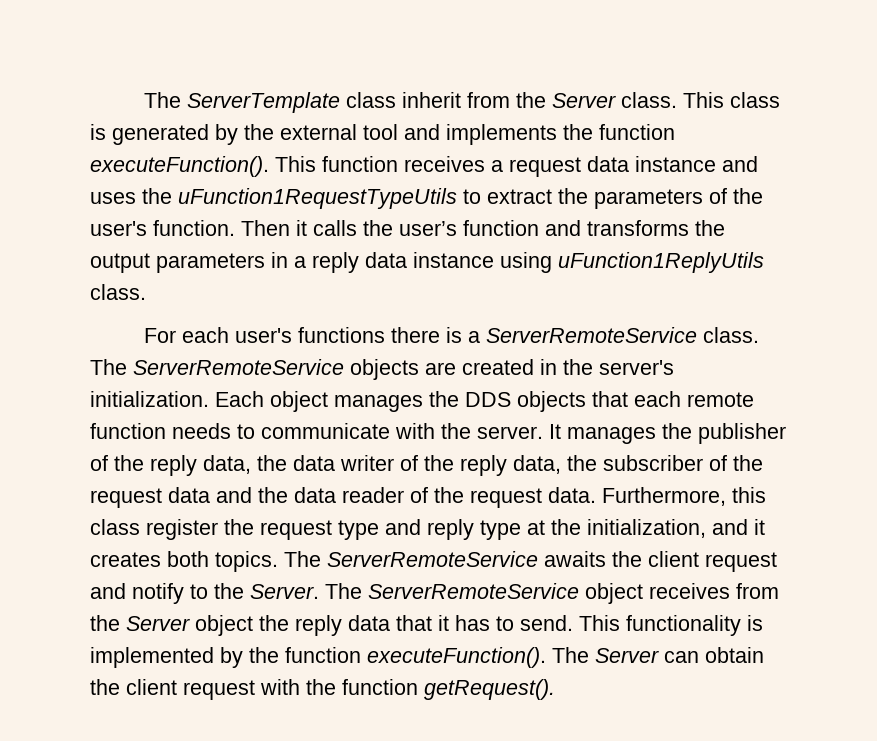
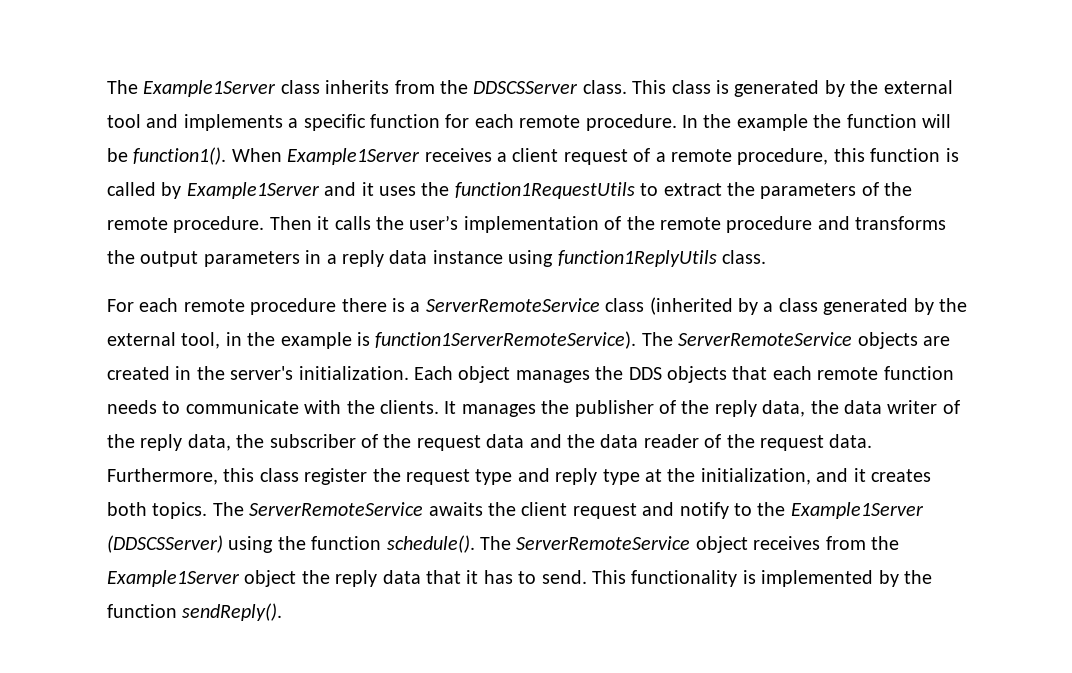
[144,92,617,113] The ServerTemplate class inherit from the Server -> [107,80,579,97] The Example1Server class inherits from the DDSCSServer
[563,124,675,140] [90,156,758,177] the function executeFunction(). This function receives a request data instance and -> [288,114,951,131] [107,147,959,165] [107,182,374,199] a specific function for each remote procedure. In the example the function will be function1(). When Example1Server receives a client request of a remote procedure, this function is called by Example1Server and it
[178,188,457,209] uFunction1RequestTypeUtils -> [454,182,635,199] function1RequestUtils
[90,220,235,236] user's function. -> [107,216,265,233] remote procedure.
[463,220,539,236] function -> [463,216,813,233] implementation of the remote procedure
[558,252,764,273] uFunction1ReplyUtils -> [557,250,717,267] function1ReplyUtils
[235,327,386,343] user's functions -> [183,298,337,315] remote procedure
[703,327,760,343] class. -> [605,297,967,315] [107,331,637,349] class (inherited by a class generated by the external tool, in the example is function1ServerRemoteService).
[477,426,543,439] server. -> [380,400,439,414] clients.
[250,584,319,599] Server. -> [790,502,924,519] [107,535,475,553] Example1Server (DDSCSServer) using the function schedule().
[126,616,190,631] Server -> [107,570,240,587] Example1Server
[367,647,764,668] [90,679,555,700] executeFunction(). The Server can obtain the client request with the function getRequest(). -> [182,603,283,621] sendReply().

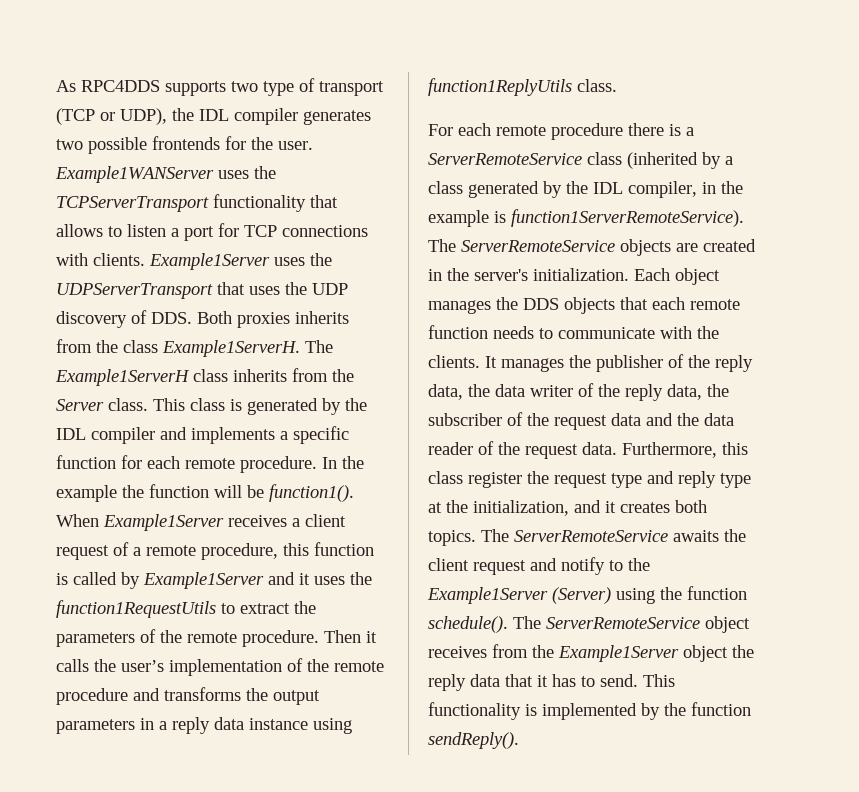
[107,80,277,97] The Example1Server -> [56,78,384,96] [56,108,371,125] [56,136,313,154] [55,166,276,183] [56,194,338,212] [56,223,368,241] [56,253,332,270] [56,282,348,299] [56,310,349,328] [56,339,333,357] [55,369,190,386] As RPC4DDS supports two type of transport (TCP or UDP), the IDL compiler generates two possible frontends for the user. Example1WANServer uses the TCPServerTransport functionality that allows to listen a port for TCP connections with clients. Example1Server uses the UDPServerTransport that uses the UDP discovery of DDS. Both proxies inherits from the class Example1ServerH. The Example1ServerH
[473,81,579,94] DDSCSServer -> [56,399,104,411] Server
[883,80,953,94] [107,114,141,128] external tool -> [56,427,155,444] IDL compiler
[107,332,221,349] external tool, -> [593,181,697,198] IDL compiler,
[107,535,223,553] (DDSCSServer) -> [552,587,611,604] (Server)

